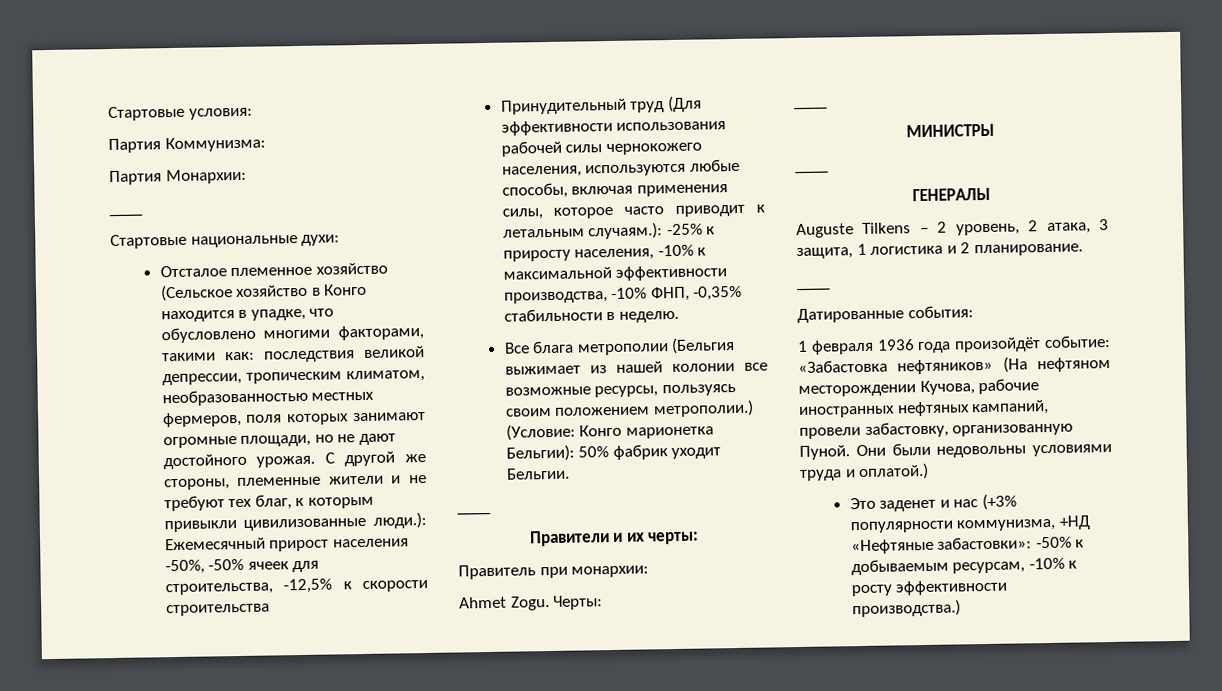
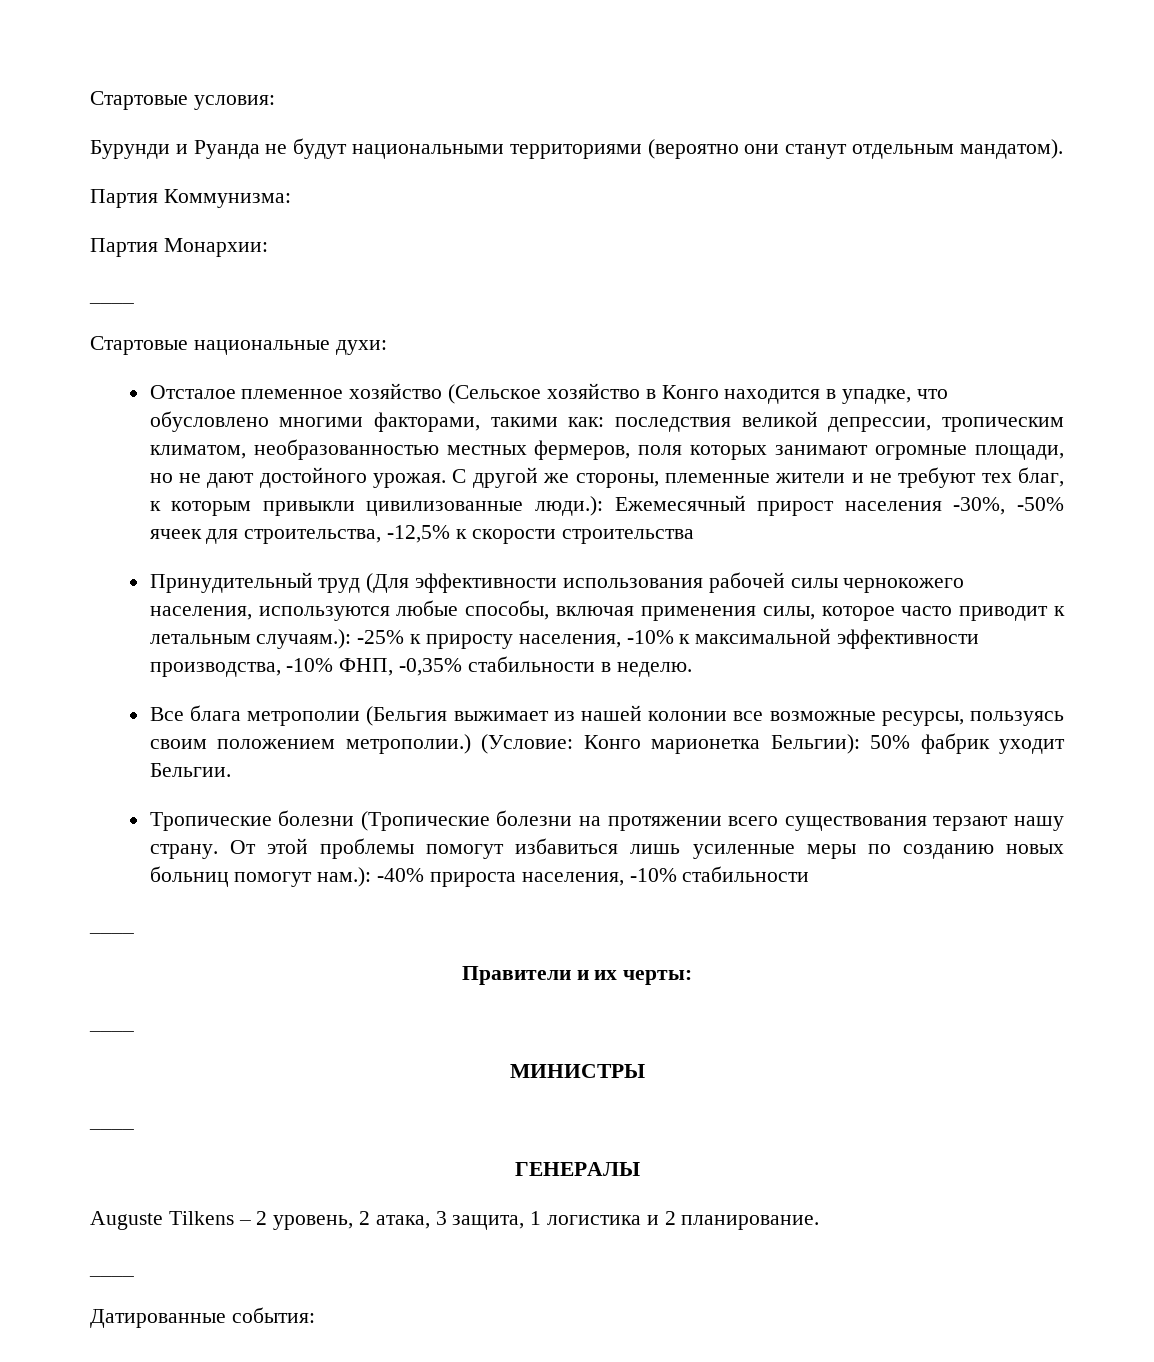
(253, 113) none -> [90,138,1063,159] // Бурунди и Руанда не будут национальными территориями (вероятно они станут отдельным мандатом).
[164,559,205,575] -50%, -> [953,497,1006,515] -30%,
(570, 473) none -> [149,810,1065,831] [149,838,1065,859] [149,866,810,887] // Тропические болезни (Тропические болезни на протяжении всего существования терзают нашу страну. От этой проблемы помогут избавиться лишь усиленные меры по созданию новых больниц помогут нам.): -40% прироста населения, -10% стабильности
[458,564,650,580] [459,595,604,611] // Правитель при монархии: // Ahmet Zogu. Черты: -> (693, 977) none
[797,334,1111,355] [798,356,1111,375] [798,378,1040,397] [799,399,1050,418] [799,421,1074,439] [799,442,1112,460] [800,462,930,481] [849,493,1017,512] [849,515,1091,534] [850,536,1085,555] [850,557,1078,576] [850,579,1009,597] [851,599,961,618] // 1 февраля 1936 года произойдёт событие: «Забастовка нефтяников» (На нефтяном месторождении Кучова, рабочие иностранных нефтяных кампаний, провели забастовку, организованную Пуной. Они были недовольны условиями труда и оплатой.) // Это заденет и нас (+3% популярности коммунизма, +НД «Нефтяные забастовки»: -50% к добываемым ресурсам, -10% к росту эффективности производства.) -> (315, 1315) none

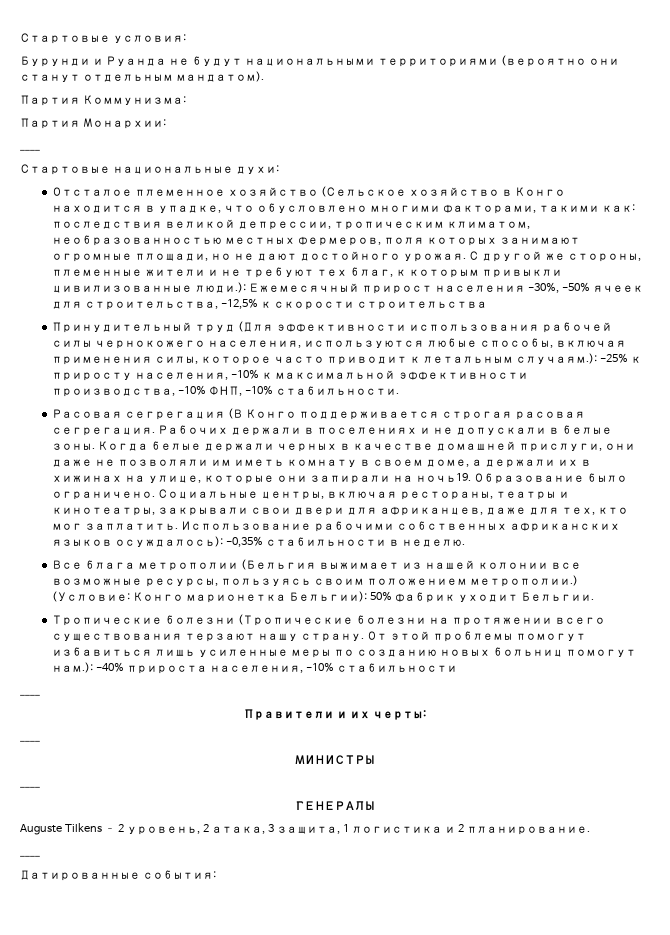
(394, 667) none -> [245,385,400,395] [52,408,586,420] [52,425,613,436] [52,441,636,452] [52,459,592,468] [52,473,628,484] [52,489,570,500] [52,506,629,516] [52,521,621,532] [52,536,224,547] -10% стабильности. // Расовая сегрегация (В Конго поддерживается строгая расовая сегрегация. Рабочих держали в поселениях и не допускали в белые зоны. Когда белые держали черных в качестве домашней прислуги, они даже не позволяли им иметь комнату в своем доме, а держали их в хижинах на улице, которые они запирали на ночь19. Образование было ограничено. Социальные центры, включая рестораны, театры и кинотеатры, закрывали свои двери для африканцев, даже для тех, кто мог заплатить. Использование рабочими собственных африканских языков осуждалось):

